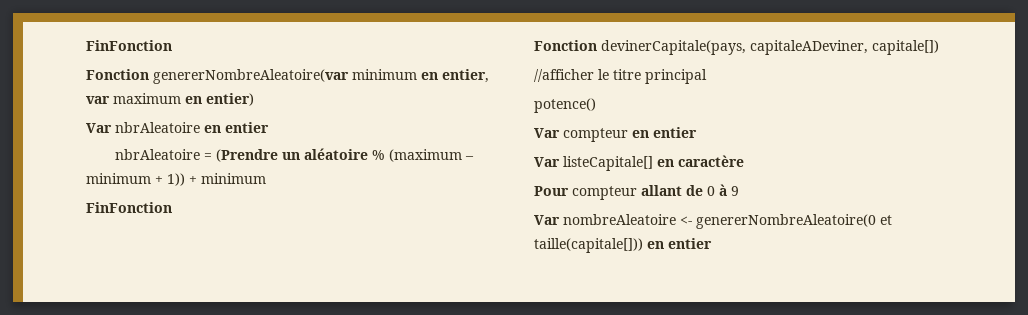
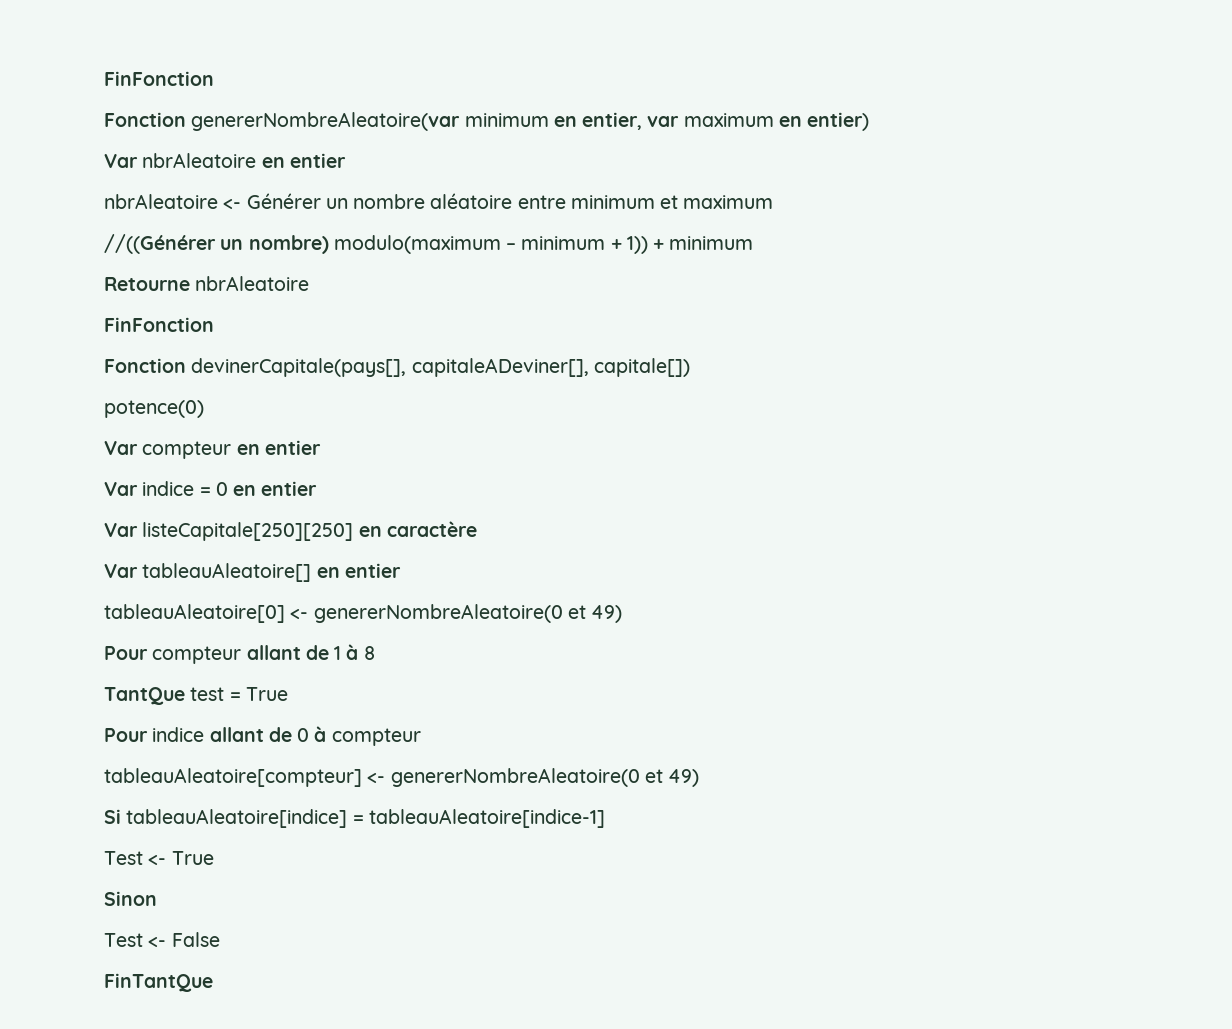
[203,148,462,162] = (Prendre un aléatoire % (maximum -> [223,193,774,209] [104,234,501,254] <- Générer un nombre aléatoire entre minimum et maximum // //((Générer un nombre) modulo(maximum
[86,202,172,213] [534,40,868,55] // FinFonction // Fonction devinerCapitale(pays, capitaleADeviner, -> [104,276,310,291] [104,317,214,332] [104,358,589,377] // Retourne nbrAleatoire // FinFonction // Fonction devinerCapitale(pays[], capitaleADeviner[],
[534,69,707,84] [534,98,596,113] //afficher le titre principal // potence() -> [104,400,204,418] potence(0)
[563,155,744,171] [534,184,739,200] [534,214,892,229] [534,238,712,253] listeCapitale[] en caractère // Pour compteur allant de 0 à 9 // Var nombreAleatoire <- genererNombreAleatoire(0 et taille(capitale[])) en entier -> [142,481,318,496] [104,521,477,541] [104,563,401,582] [104,604,623,623] [104,644,375,664] [104,687,288,705] [104,726,421,746] [104,768,700,787] [104,809,605,828] [104,851,214,865] [104,891,157,906] [104,932,220,947] [104,973,213,992] indice = 0 en entier // Var listeCapitale[250][250] en caractère // Var tableauAleatoire[] en entier // tableauAleatoire[0] <- genererNombreAleatoire(0 et 49) // Pour compteur allant de 1 à 8 // TantQue test = True // Pour indice allant de 0 à compteur // tableauAleatoire[compteur] <- genererNombreAleatoire(0 et 49) // Si tableauAleatoire[indice] = tableauAleatoire[indice-1] // Test <- True // Sinon // Test <- False // FinTantQue

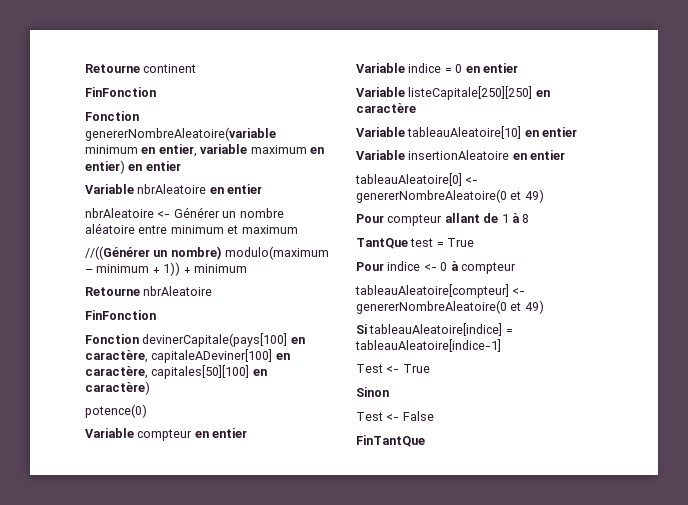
[104,71,214,86] [104,112,461,131] FinFonction // Fonction genererNombreAleatoire(var -> [85,64,197,73] [85,87,156,97] [85,111,139,121] [85,127,276,141] Retourne continent // FinFonction // Fonction genererNombreAleatoire(variable
[647,116,680,127] var -> [200,144,248,154] variable
[104,154,138,168] // Var -> [128,161,181,171] [85,184,134,194] en entier // Variable
[191,358,690,377] devinerCapitale(pays[], capitaleADeviner[], capitale[]) -> [142,333,305,347] [85,349,290,363] [85,365,267,379] [85,381,150,395] devinerCapitale(pays[100] en caractère, capitaleADeviner[100] en caractère, capitales[50][100] en caractère)
[104,441,138,455] Var -> [85,428,134,438] Variable
[104,482,138,496] Var -> [356,63,405,73] Variable
[104,523,138,537] Var -> [356,87,405,97] Variable
[104,563,312,582] Var tableauAleatoire[] -> [356,126,578,139] [356,150,510,160] Variable tableauAleatoire[10] en entier // Variable insertionAleatoire
[209,727,292,742] allant de -> [423,264,437,271] <-

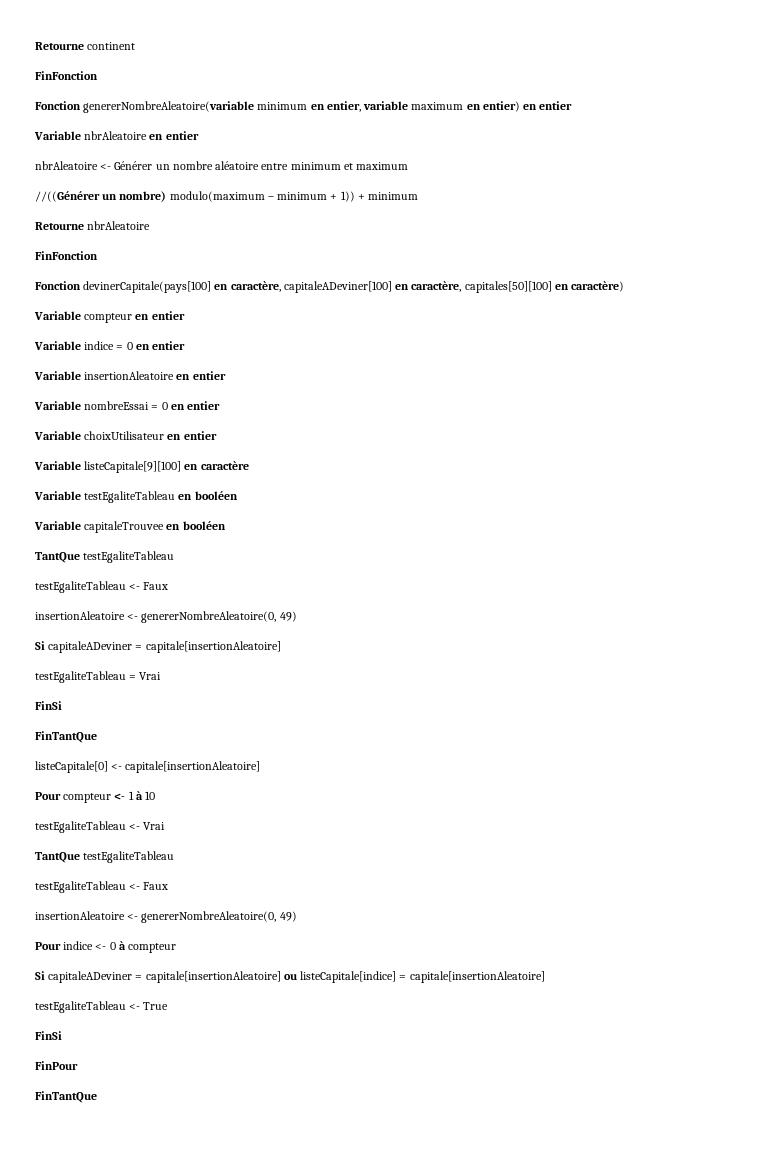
[85,404,147,418] // potence(0) -> (625, 286) none
[408,86,550,100] [356,103,416,113] [356,126,578,139] [356,150,566,160] [355,173,479,186] [356,189,544,203] [356,213,530,226] [356,238,475,249] listeCapitale[250][250] en caractère // Variable tableauAleatoire[10] en entier // Variable insertionAleatoire en entier // tableauAleatoire[0] <- genererNombreAleatoire(0 et 49) // Pour compteur allant de 1 à 8 // TantQue test = True -> [84,371,226,380] [34,401,221,410] [34,431,217,440] [34,461,249,473] [34,491,238,503] [34,521,226,533] [35,551,175,563] [35,581,169,593] [35,611,297,623] [35,641,281,653] [35,671,162,683] [35,701,62,710] [35,731,97,743] [35,761,261,773] [35,791,156,803] [35,821,166,833] [35,851,175,863] [35,881,169,893] [35,911,297,923] insertionAleatoire en entier // Variable nombreEssai = 0 en entier // Variable choixUtilisateur en entier // Variable listeCapitale[9][100] en caractère // Variable testEgaliteTableau en booléen // Variable capitaleTrouvee en booléen // TantQue testEgaliteTableau // testEgaliteTableau <- Faux // insertionAleatoire <- genererNombreAleatoire(0, 49) // Si capitaleADeviner = capitale[insertionAleatoire] // testEgaliteTableau = Vrai // FinSi // FinTantQue // listeCapitale[0] <- capitale[insertionAleatoire] // Pour compteur <- 1 à 10 // testEgaliteTableau <- Vrai // TantQue testEgaliteTableau // testEgaliteTableau <- Faux // insertionAleatoire <- genererNombreAleatoire(0, 49)
[355,284,526,298] [356,300,544,314] [356,323,513,336] [355,339,501,352] [356,364,430,373] [356,387,389,397] [356,411,434,421] tableauAleatoire[compteur] <- genererNombreAleatoire(0 et 49) // Si tableauAleatoire[indice] = tableauAleatoire[indice-1] // Test <- True // Sinon // Test <- False -> [35,971,545,983] [35,1001,169,1013] [35,1031,62,1040] [35,1061,78,1070] Si capitaleADeviner = capitale[insertionAleatoire] ou listeCapitale[indice] = capitale[insertionAleatoire] // testEgaliteTableau <- True // FinSi // FinPour

